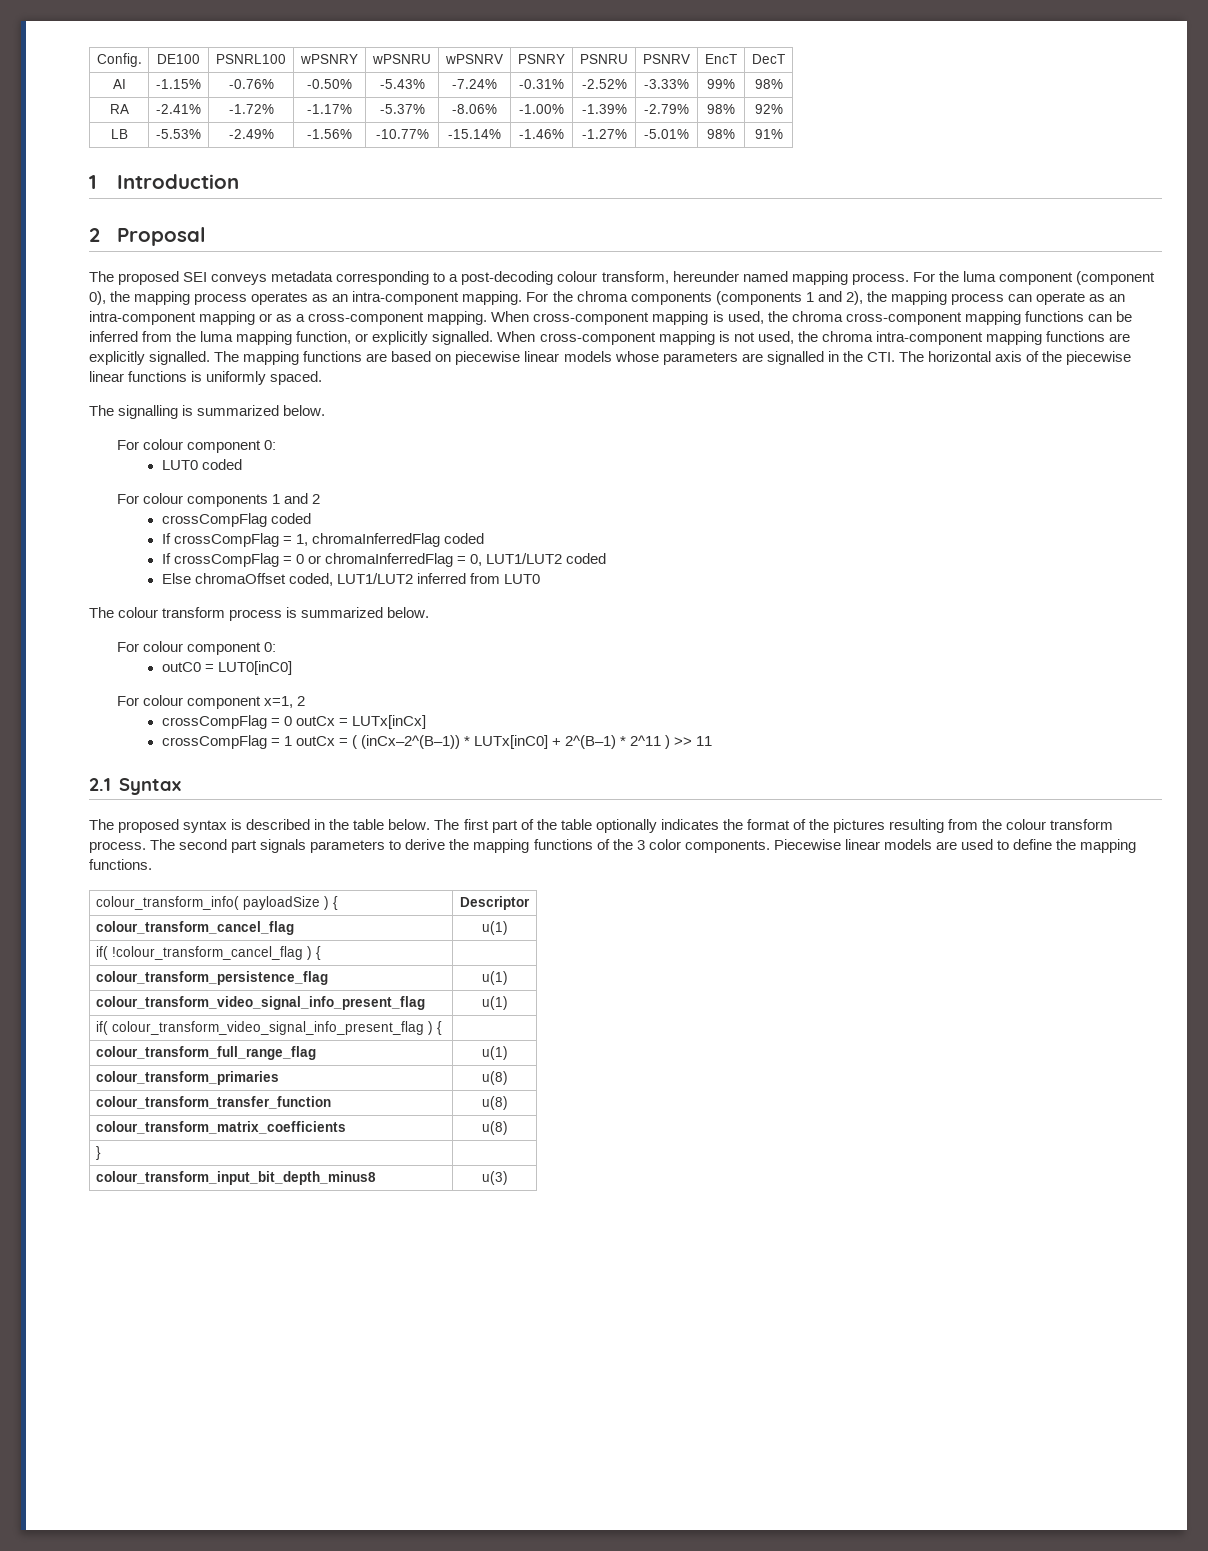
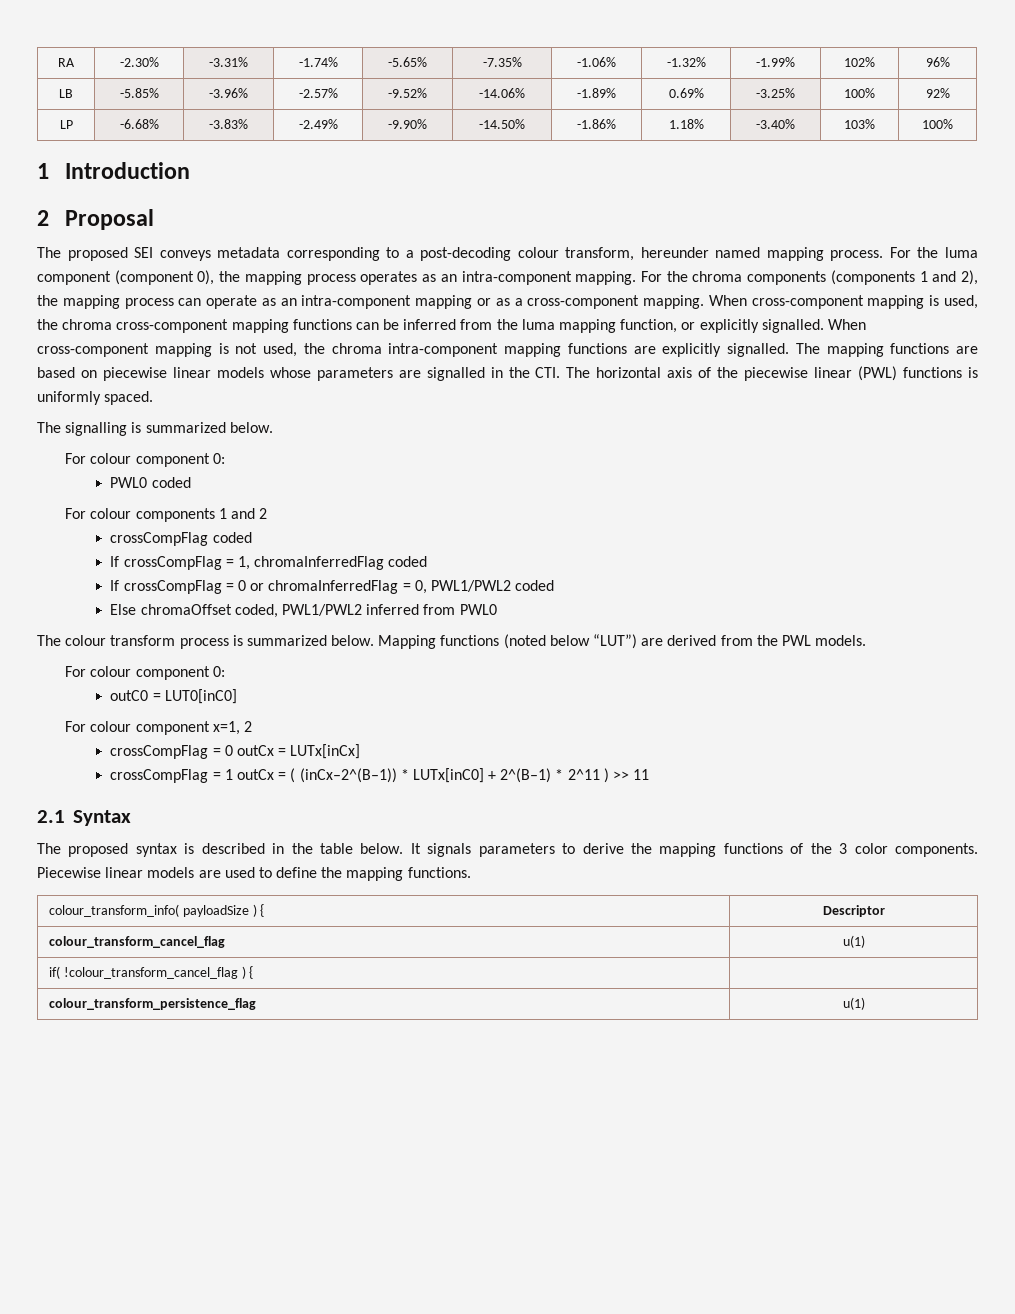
[96,53,142,67] [157,54,200,64] [216,54,286,64] [300,54,358,64] [372,54,431,64] [445,54,503,64] [518,54,565,64] [580,54,628,64] [643,54,690,64] [705,54,737,64] [752,54,785,64] [112,79,126,89] [156,79,201,89] [228,79,274,89] [307,79,352,89] [379,79,425,89] [452,79,497,89] [519,79,564,89] [581,79,627,89] [644,79,689,89] [707,79,735,89] [754,79,783,89] [109,104,129,114] [156,104,201,114] [228,104,274,114] [307,104,352,114] [379,104,425,114] [452,104,497,114] [519,104,564,114] [581,104,627,114] [644,104,689,114] [707,104,735,114] [754,104,783,114] [110,129,128,139] [156,129,201,139] [228,129,274,139] [307,129,352,139] [375,129,429,139] [448,129,501,139] [519,129,564,139] [581,129,627,139] [644,129,689,139] [707,129,735,139] [754,129,783,139] Config. | DE100 | PSNRL100 | wPSNRY | wPSNRU | wPSNRV | PSNRY | PSNRU | PSNRV | EncT | DecT // AI | -1.15% | -0.76% | -0.50% | -5.43% | -7.24% | -0.31% | -2.52% | -3.33% | 99% | 98% // RA | -2.41% | -1.72% | -1.17% | -5.37% | -8.06% | -1.00% | -1.39% | -2.79% | 98% | 92% // LB | -5.53% | -2.49% | -1.56% | -10.77% | -15.14% | -1.46% | -1.27% | -5.01% | 98% | 91% -> [58,58,75,67] [119,57,159,67] [209,57,248,67] [298,57,338,67] [388,57,427,67] [482,57,522,67] [577,57,616,67] [666,57,706,67] [756,57,795,67] [844,57,875,67] [925,57,950,67] [59,89,73,98] [119,88,159,98] [209,88,248,98] [298,88,338,98] [388,88,427,98] [479,88,525,98] [577,88,616,98] [668,88,704,98] [756,88,795,98] [844,88,875,98] [925,88,950,98] [59,120,73,129] [119,119,159,129] [209,119,248,129] [298,119,338,129] [388,119,427,129] [479,119,525,129] [577,119,616,129] [668,119,704,129] [756,119,795,129] [844,119,875,129] [922,119,953,129] RA | -2.30% | -3.31% | -1.74% | -5.65% | -7.35% | -1.06% | -1.32% | -1.99% | 102% | 96% // LB | -5.85% | -3.96% | -2.57% | -9.52% | -14.06% | -1.89% | 0.69% | -3.25% | 100% | 92% // LP | -6.68% | -3.83% | -2.49% | -9.90% | -14.50% | -1.86% | 1.18% | -3.40% | 103% | 100%
(124, 376) none -> [858,366,898,381] (PWL)
[161,460,198,470] LUT0 -> [110,477,148,488] PWL0
[485,553,562,564] LUT1/LUT2 -> [430,580,511,592] PWL1/PWL2
[336,573,540,584] LUT1/LUT2 inferred from LUT0 -> [282,604,497,616] PWL1/PWL2 inferred from PWL0
(430, 612) none -> [378,634,867,649] Mapping functions (noted below “LUT”) are derived from the PWL models.
[434,819,1114,833] [89,839,258,853] The first part of the table optionally indicates the format of the pictures resulting from the colour transform process. The second part -> [410,843,421,854] It
[95,996,425,1010] [481,996,508,1010] [95,1021,442,1035] [95,1046,316,1060] [481,1046,508,1060] [95,1071,279,1085] [481,1071,508,1085] [95,1096,331,1109] [481,1096,508,1110] [95,1121,346,1134] [481,1121,508,1135] [95,1146,101,1160] [95,1171,376,1185] [481,1171,508,1185] // colour_transform_video_signal_info_present_flag | u(1) // if( colour_transform_video_signal_info_present_flag ) { | // colour_transform_full_range_flag | u(1) // colour_transform_primaries | u(8) // colour_transform_transfer_function | u(8) // colour_transform_matrix_coefficients | u(8) // } | // colour_transform_input_bit_depth_minus8 | u(3) -> (865, 1003) none

